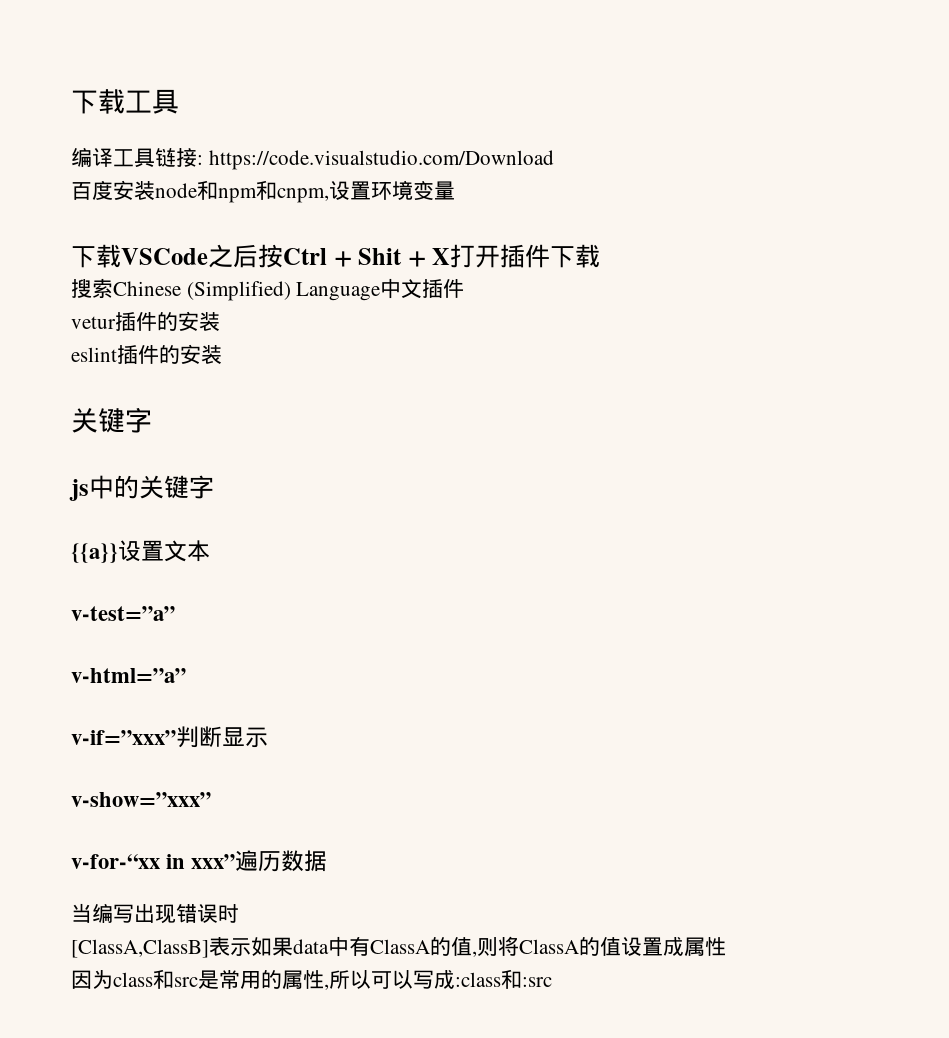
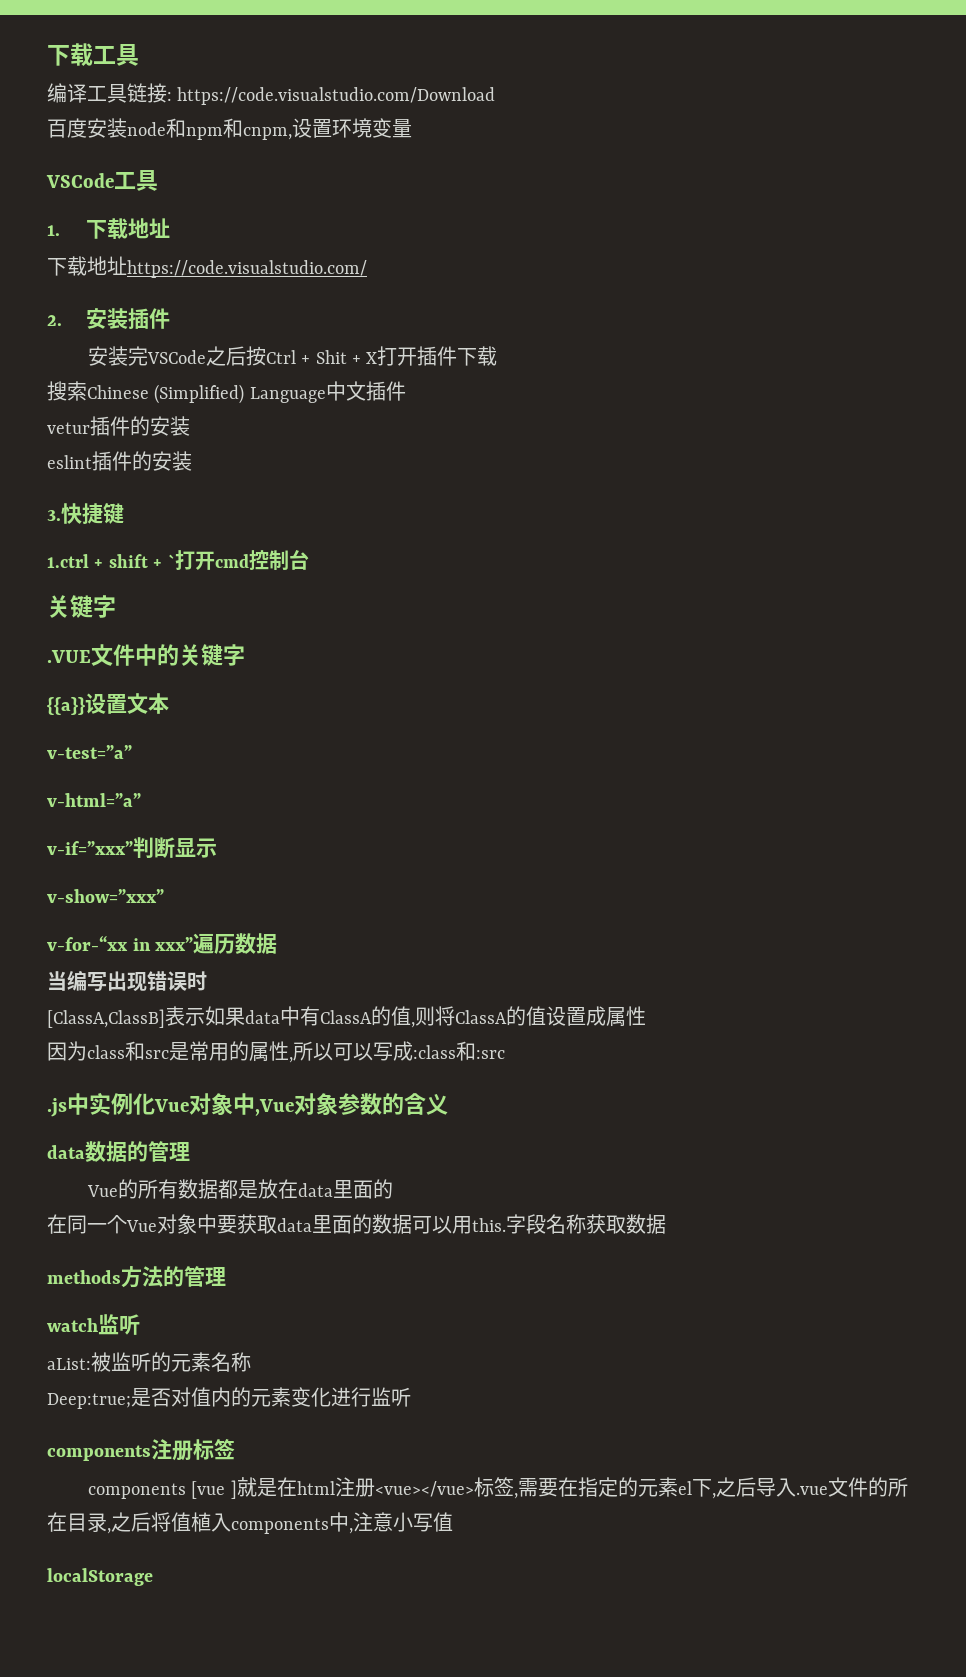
[71,244,121,268] 下载 -> [46,170,158,191] [47,218,170,239] [47,256,367,278] [47,308,170,329] [87,346,148,366] VSCode工具 // 1.下载地址 // 下载地址https://code.visualstudio.com/ // 2.安装插件 // 安装完
[71,407,152,433] [69,479,89,501] // 关键字 // js -> [47,503,124,524] [47,550,309,570] [47,595,116,618] [47,644,135,666] // 3.快捷键 // 1.ctrl + shift + `打开cmd控制台 // 关键字 // .VUE文件
(552, 982) none -> [47,1092,448,1117] [47,1141,190,1162] [86,1179,393,1199] [47,1214,666,1234] [47,1266,226,1288] [47,1314,140,1335] [47,1352,251,1372] [47,1387,411,1409] [47,1439,235,1461] [87,1477,908,1499] [47,1512,453,1534] [47,1568,153,1586] // .js中实例化Vue对象中,Vue对象参数的含义 // data数据的管理 // Vue的所有数据都是放在data里面的 // 在同一个Vue对象中要获取data里面的数据可以用this.字段名称获取数据 // methods方法的管理 // watch监听 // aList:被监听的元素名称 // Deep:true;是否对值内的元素变化进行监听 // components注册标签 // components [vue ]就是在html注册<vue></vue>标签,需要在指定的元素el下,之后导入.vue文件的所在目录,之后将值植入components中,注意小写值 // localStorage

